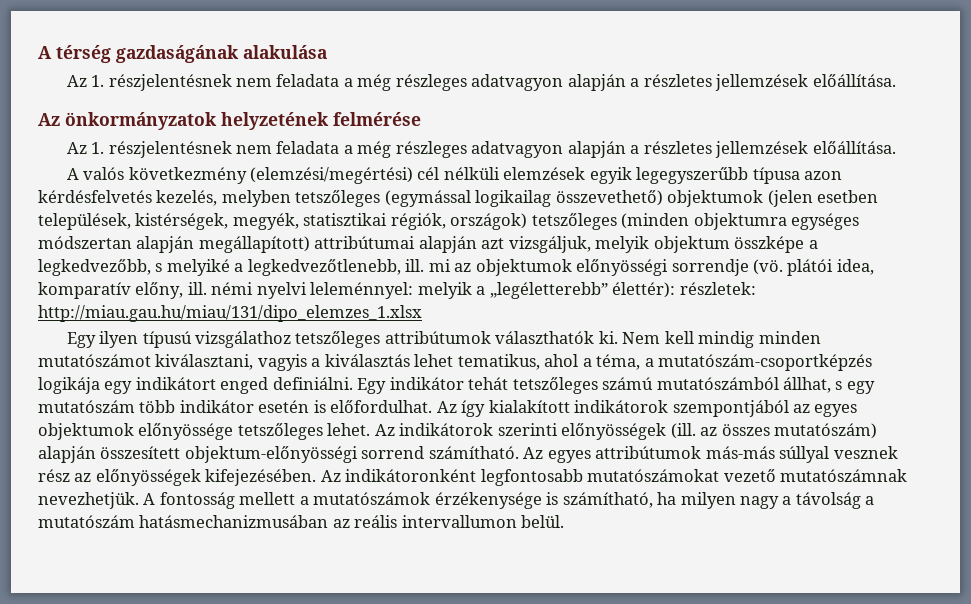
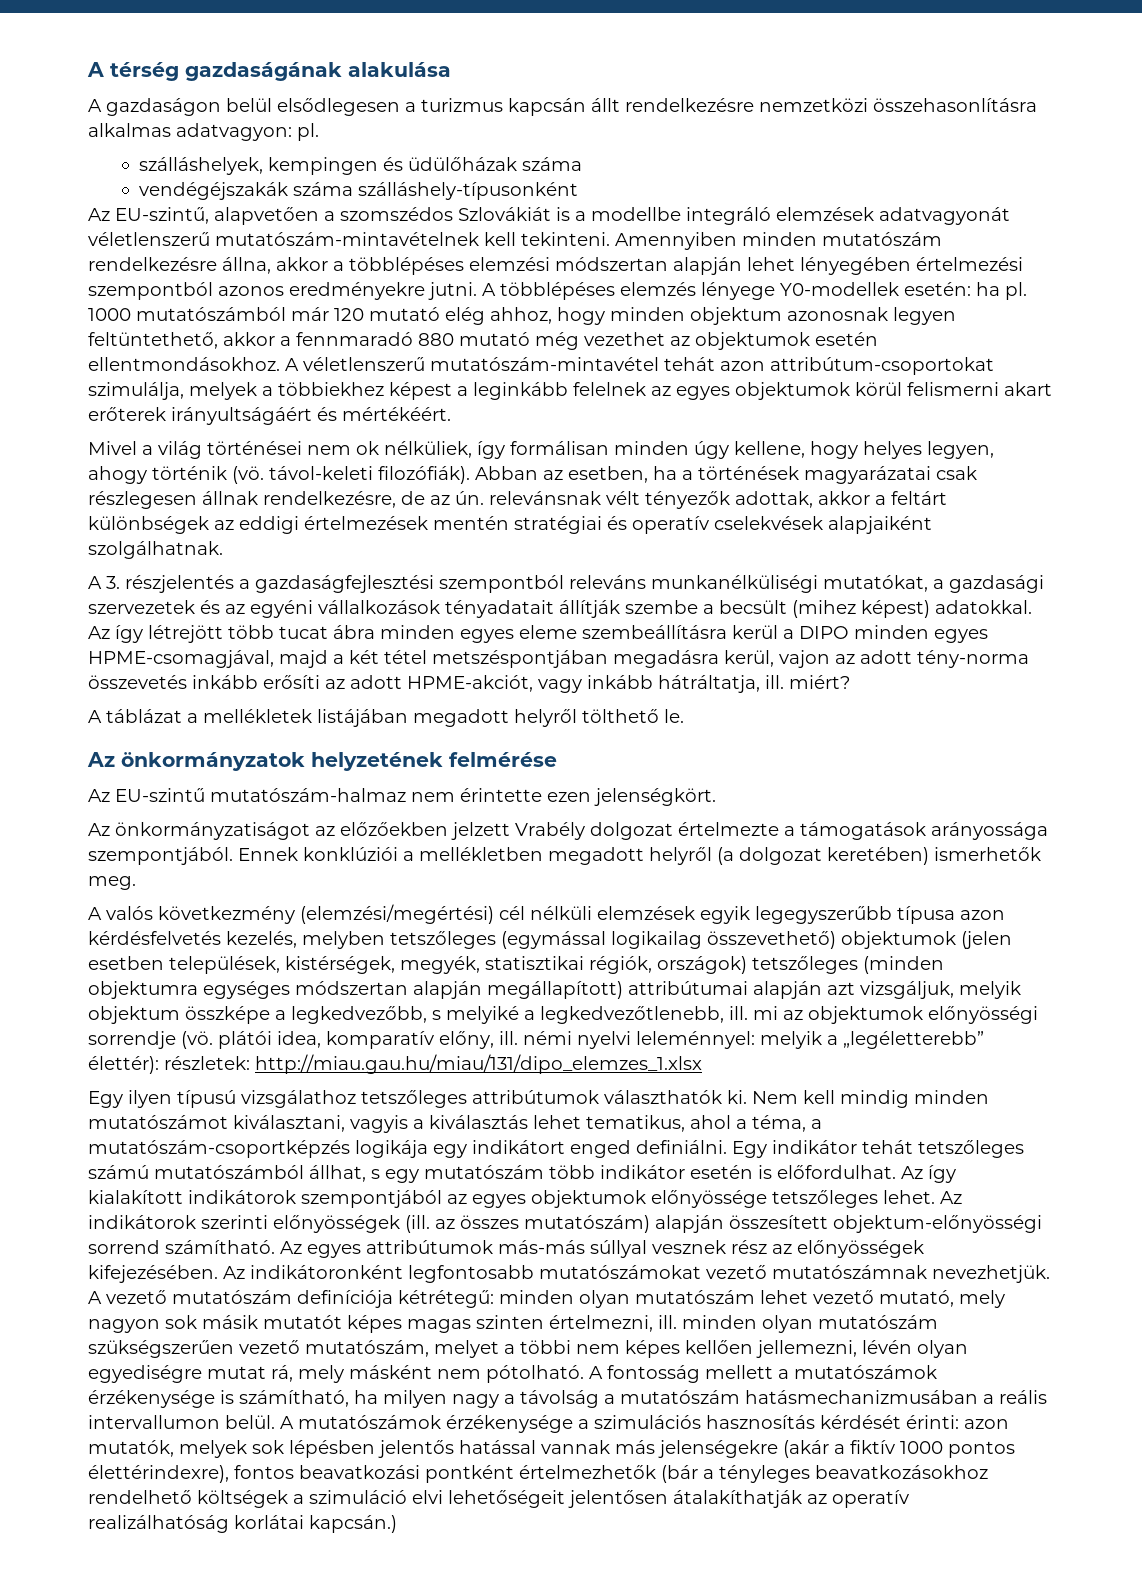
[66,74,896,91] Az 1. részjelentésnek nem feladata a még részleges adatvagyon alapján a részletes jellemzések előállítása. -> [88,98,1037,116] [88,123,319,141] [139,157,583,175] [139,182,579,200] [88,207,1010,225] [88,232,942,250] [88,257,1023,275] [88,282,1027,300] [88,307,956,325] [88,332,878,350] [88,357,994,375] [88,382,1052,400] [88,407,451,425] [88,441,994,459] [88,466,977,484] [88,491,947,509] [88,516,932,534] [88,541,223,559] [88,575,1044,593] [88,600,1032,618] [88,625,988,643] [88,650,1029,668] [88,675,850,693] [88,709,684,727] A gazdaságon belül elsődlegesen a turizmus kapcsán állt rendelkezésre nemzetközi összehasonlításra alkalmas adatvagyon: pl. // szálláshelyek, kempingen és üdülőházak száma // vendégéjszakák száma szálláshely-típusonként // Az EU-szintű, alapvetően a szomszédos Szlovákiát is a modellbe integráló elemzések adatvagyonát véletlenszerű mutatószám-mintavételnek kell tekinteni. Amennyiben minden mutatószám rendelkezésre állna, akkor a többlépéses elemzési módszertan alapján lehet lényegében értelmezési szempontból azonos eredményekre jutni. A többlépéses elemzés lényege Y0-modellek esetén: ha pl. 1000 mutatószámból már 120 mutató elég ahhoz, hogy minden objektum azonosnak legyen feltüntethető, akkor a fennmaradó 880 mutató még vezethet az objektumok esetén ellentmondásokhoz. A véletlenszerű mutatószám-mintavétel tehát azon attribútum-csoportokat szimulálja, melyek a többiekhez képest a leginkább felelnek az egyes objektumok körül felismerni akart erőterek irányultságáért és mértékéért. // Mivel a világ történései nem ok nélküliek, így formálisan minden úgy kellene, hogy helyes legyen, ahogy történik (vö. távol-keleti filozófiák). Abban az esetben, ha a történések magyarázatai csak részlegesen állnak rendelkezésre, de az ún. relevánsnak vélt tényezők adottak, akkor a feltárt különbségek az eddigi értelmezések mentén stratégiai és operatív cselekvések alapjaiként szolgálhatnak. // A 3. részjelentés a gazdaságfejlesztési szempontból releváns munkanélküliségi mutatókat, a gazdasági szervezetek és az egyéni vállalkozások tényadatait állítják szembe a becsült (mihez képest) adatokkal. Az így létrejött több tucat ábra minden egyes eleme szembeállításra kerül a DIPO minden egyes HPME-csomagjával, majd a két tétel metszéspontjában megadásra kerül, vajon az adott tény-norma összevetés inkább erősíti az adott HPME-akciót, vagy inkább hátráltatja, ill. miért? // A táblázat a mellékletek listájában megadott helyről tölthető le.
[91,141,896,158] 1. részjelentésnek nem feladata a még részleges adatvagyon alapján a részletes jellemzések előállítása. -> [115,788,716,806] [88,822,1048,840] [88,847,1041,865] [88,876,136,890] EU-szintű mutatószám-halmaz nem érintette ezen jelenségkört. // Az önkormányzatiságot az előzőekben jelzett Vrabély dolgozat értelmezte a támogatások arányossága szempontjából. Ennek konklúziói a mellékletben megadott helyről (a dolgozat keretében) ismerhetők meg.
(156, 499) none -> [106,1290,1005,1308] [88,1315,938,1333] [88,1340,968,1358] [88,1365,603,1383] vezető mutatószám definíciója kétrétegű: minden olyan mutatószám lehet vezető mutató, mely nagyon sok másik mutatót képes magas szinten értelmezni, ill. minden olyan mutatószám szükségszerűen vezető mutatószám, melyet a többi nem képes kellően jellemezni, lévén olyan egyediségre mutat rá, mely másként nem pótolható. A
[332,519,350,528] az -> [983,1394,994,1404] a
(565, 521) none -> [280,1415,1009,1433] [88,1440,1015,1458] [88,1465,988,1483] [88,1490,909,1508] [88,1515,397,1533] A mutatószámok érzékenysége a szimulációs hasznosítás kérdését érinti: azon mutatók, melyek sok lépésben jelentős hatással vannak más jelenségekre (akár a fiktív 1000 pontos élettérindexre), fontos beavatkozási pontként értelmezhetők (bár a tényleges beavatkozásokhoz rendelhető költségek a szimuláció elvi lehetőségeit jelentősen átalakíthatják az operatív realizálhatóság korlátai kapcsán.)

